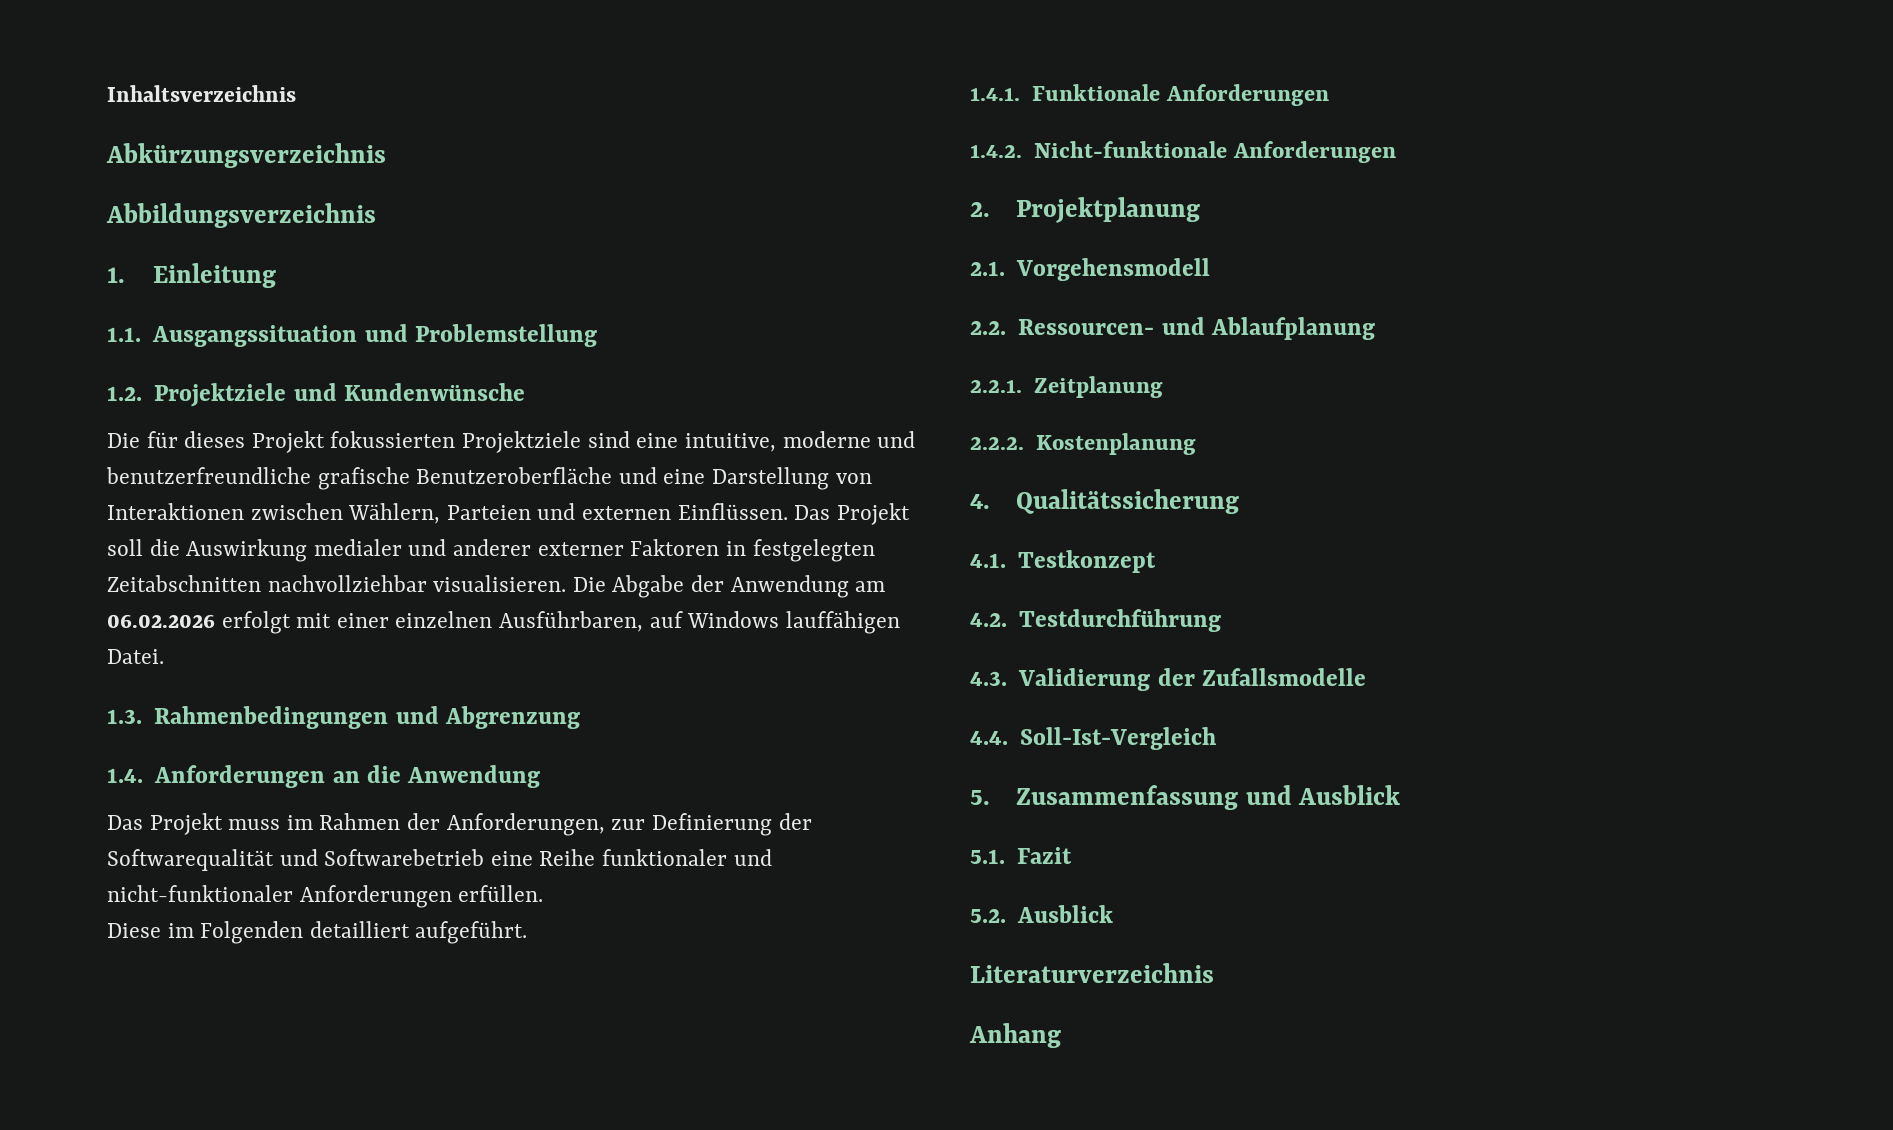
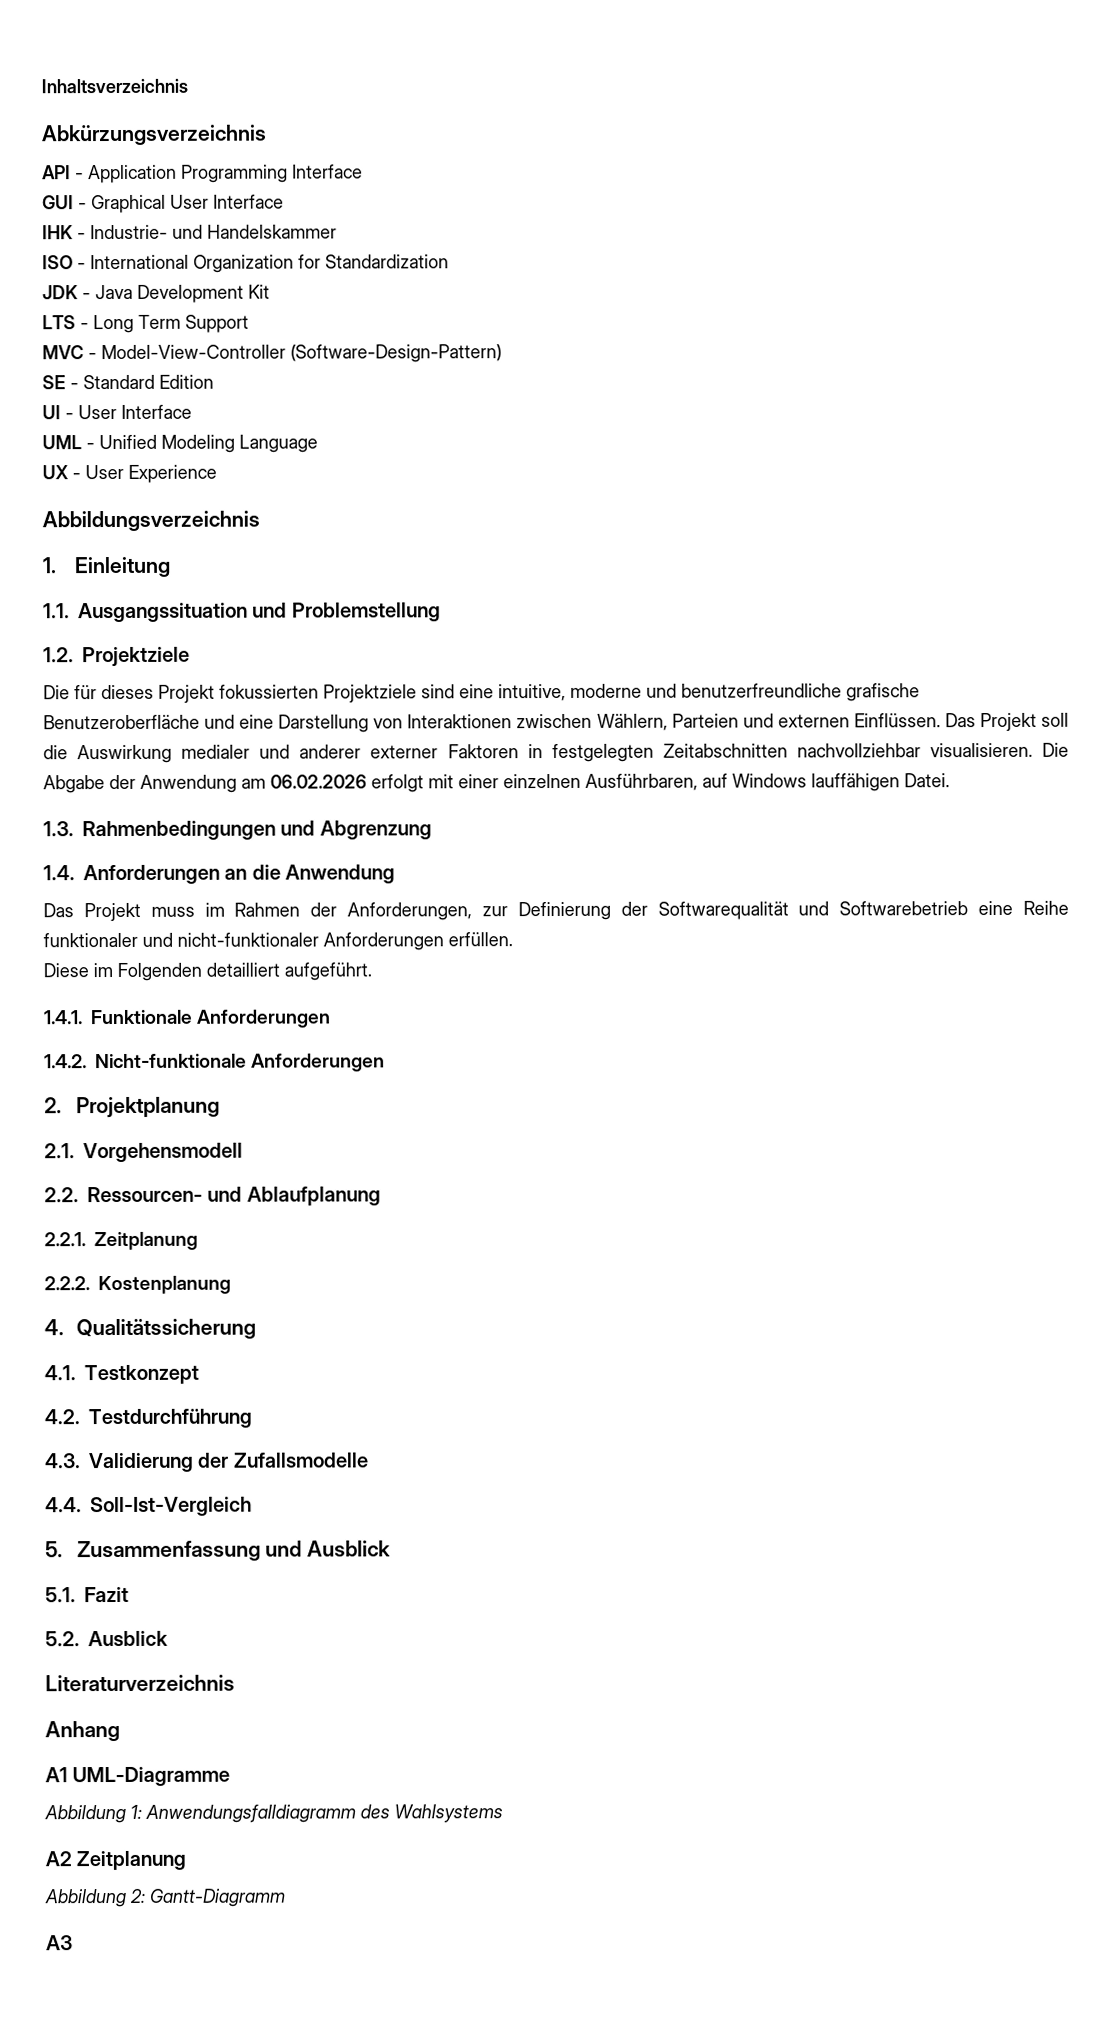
(386, 155) none -> [42,164,363,184] [42,194,284,214] [42,224,337,240] [42,254,449,273] [42,284,270,303] [42,314,249,334] [42,344,502,363] [42,374,214,390] [42,404,192,420] [42,434,318,453] [42,464,217,483] // API - Application Programming Interface // GUI - Graphical User Interface // IHK - Industrie- und Handelskammer // ISO - International Organization for Standardization // JDK - Java Development Kit // LTS - Long Term Support // MVC - Model-View-Controller (Software-Design-Pattern) // SE - Standard Edition // UI - User Interface // UML - Unified Modeling Language // UX - User Experience
[293,383,525,401] und Kundenwünsche -> (190, 657) none
(1061, 1035) none -> [45,1766,231,1787] [44,1804,503,1824] [45,1850,187,1871] [44,1888,286,1908] [46,1935,73,1951] // A1 UML-Diagramme // Abbildung 1: Anwendungsfalldiagramm des Wahlsystems // A2 Zeitplanung // Abbildung 2: Gantt-Diagramm // A3

